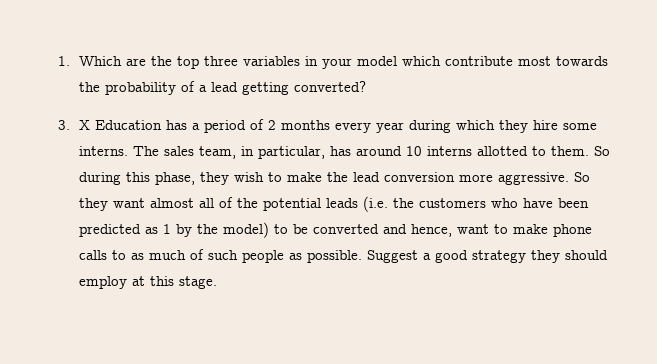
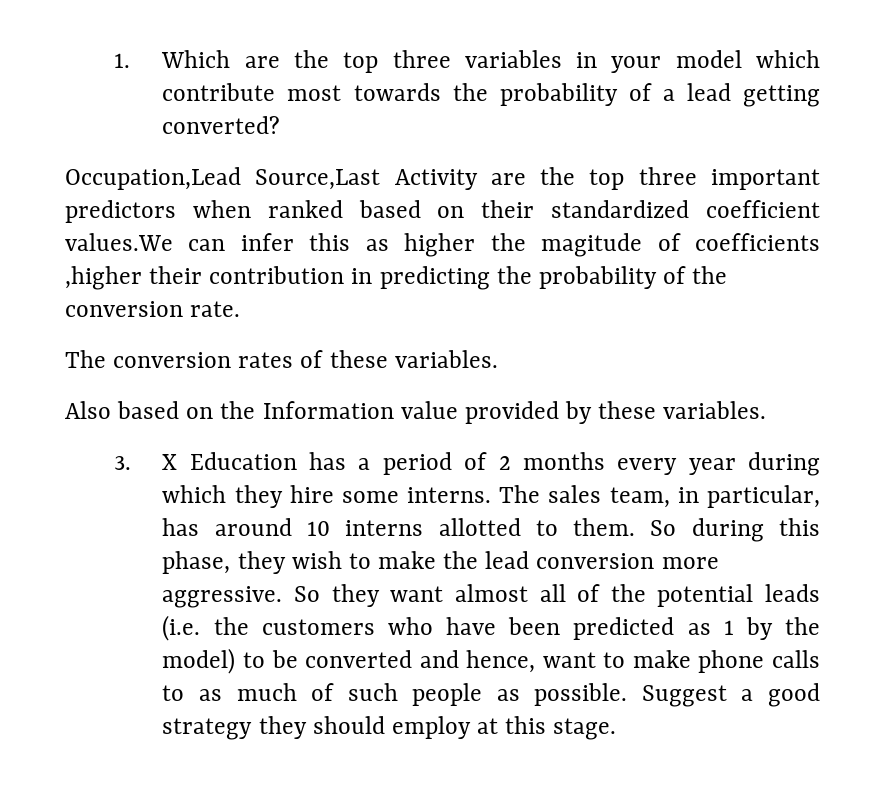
(367, 86) none -> [65,167,821,190] [65,200,820,223] [65,233,821,257] [65,266,728,290] [65,301,241,317] [65,350,498,368] [65,401,767,424] // Occupation,Lead Source,Last Activity are the top three important predictors when ranked based on their standardized coefficient values.We can infer this as higher the magitude of coefficients ,higher their contribution in predicting the probability of the conversion rate. // The conversion rates of these variables. // Also based on the Information value provided by these variables.

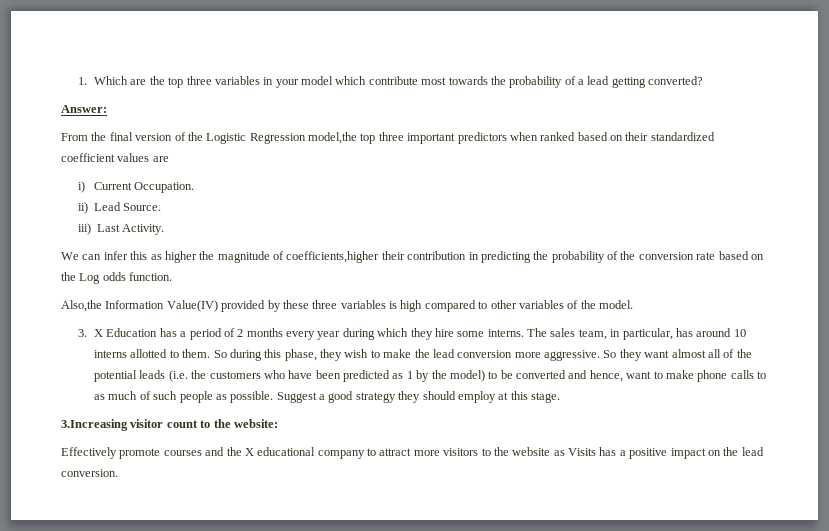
[65,167,576,190] Occupation,Lead Source,Last Activity are the -> [61,105,107,113] [61,132,357,144] Answer: // From the final version of the Logistic Regression model,the
[65,233,173,251] values.We -> [117,153,169,162] [77,181,195,193] [77,202,162,214] [77,223,165,235] [61,252,79,260] values are // i) Current Occupation. // ii) Lead Source. // iii) Last Activity. // We
[541,233,821,257] [65,266,142,290] magitude of coefficients ,higher -> [217,251,380,263] magnitude of coefficients,higher
[190,301,241,317] [65,350,498,368] [65,401,767,424] rate. // The conversion rates of these variables. // Also based on the Information value provided by these variables. -> [696,251,764,260] [61,272,173,284] [61,300,633,312] rate based on the Log odds function. // Also,the Information Value(IV) provided by these three variables is high compared to other variables of the model.
(617, 729) none -> [61,419,278,431] [61,447,764,459] [61,469,118,477] // 3.Increasing visitor count to the website: // Effectively promote courses and the X educational company to attract more visitors to the website as Visits has a positive impact on the lead conversion.

